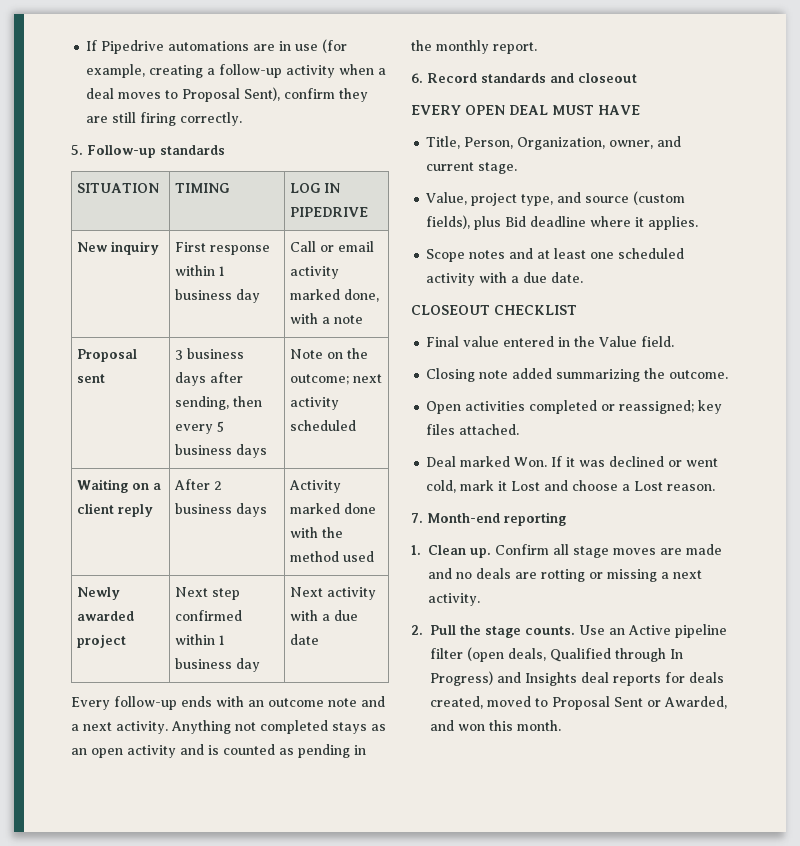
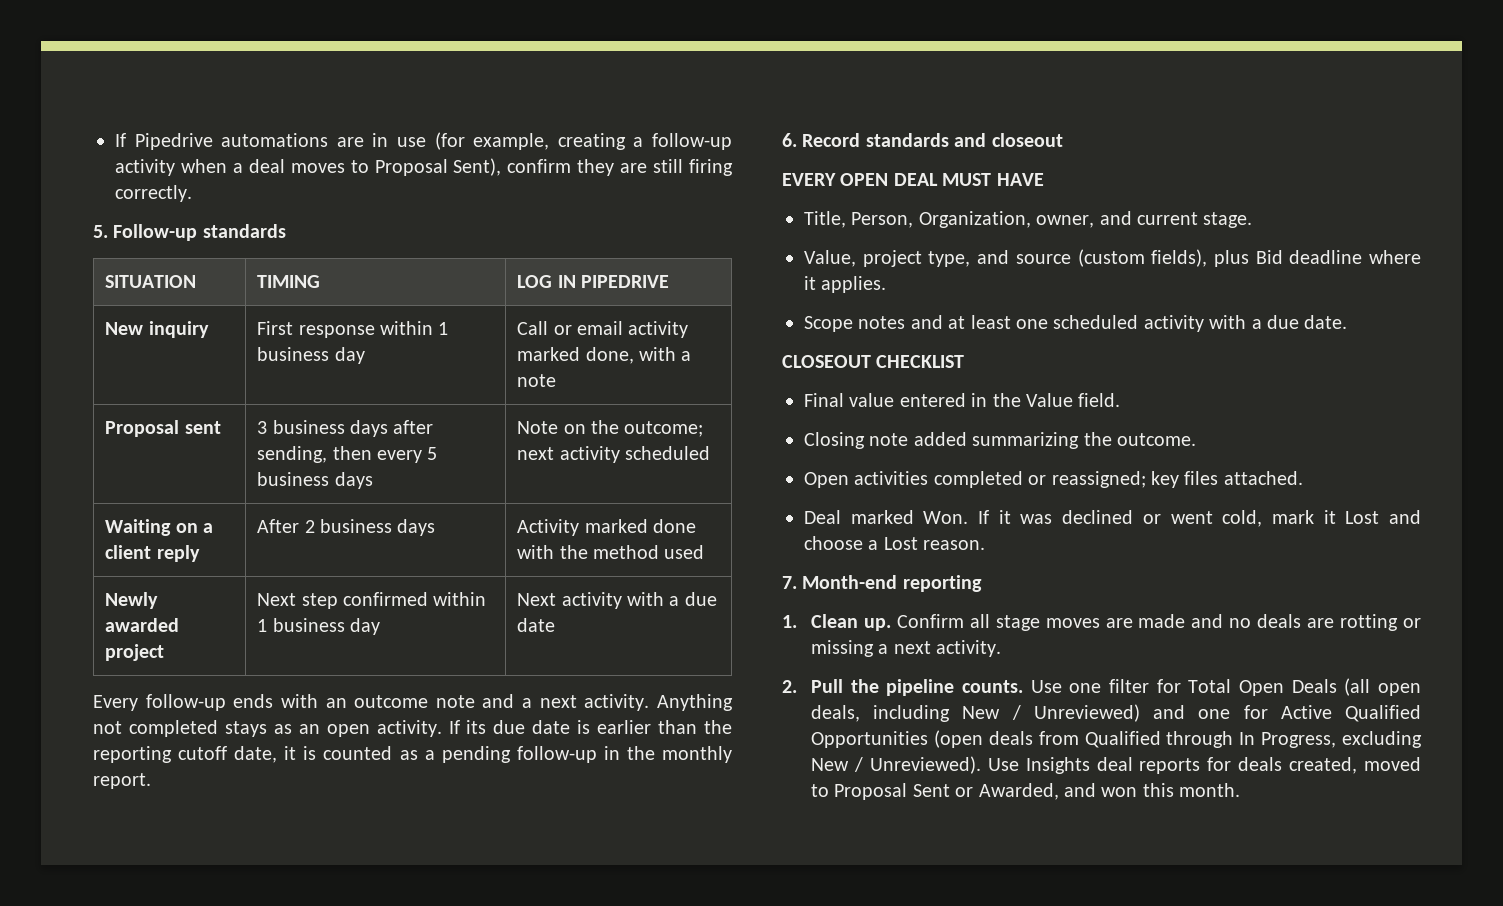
[127,744,350,758] activity and is counted as pending -> [376,720,733,737] [93,746,597,763] activity. If its due date is earlier than the reporting cutoff date, it is counted as a pending follow-up
[485,626,521,638] stage -> [886,679,955,696] pipeline
[609,624,727,638] [430,647,683,662] [430,671,521,686] an Active pipeline filter (open deals, Qualified through In Progress) and -> [1069,678,1421,696] [811,704,1421,722] [811,730,1422,748] [811,756,1019,774] one filter for Total Open Deals (all open deals, including New / Unreviewed) and one for Active Qualified Opportunities (open deals from Qualified through In Progress, excluding New / Unreviewed). Use

